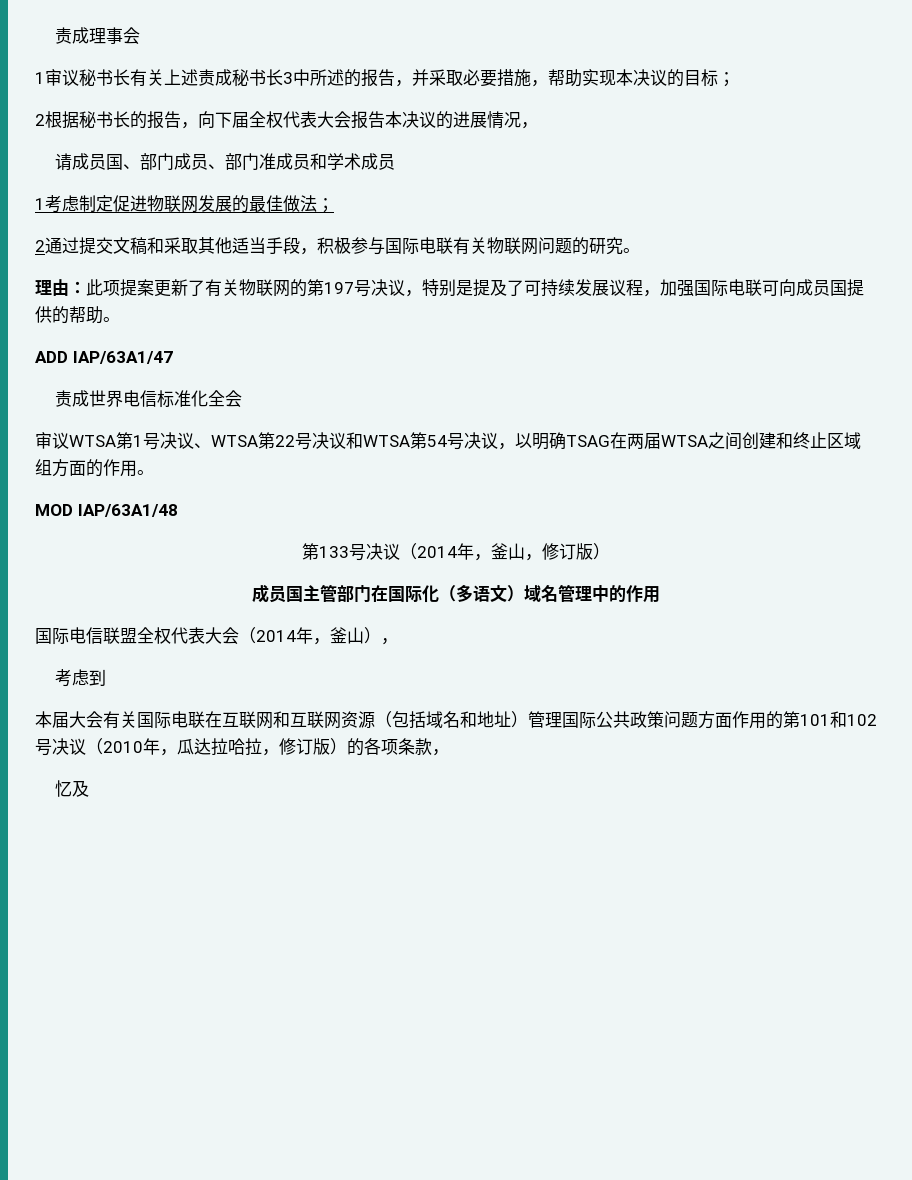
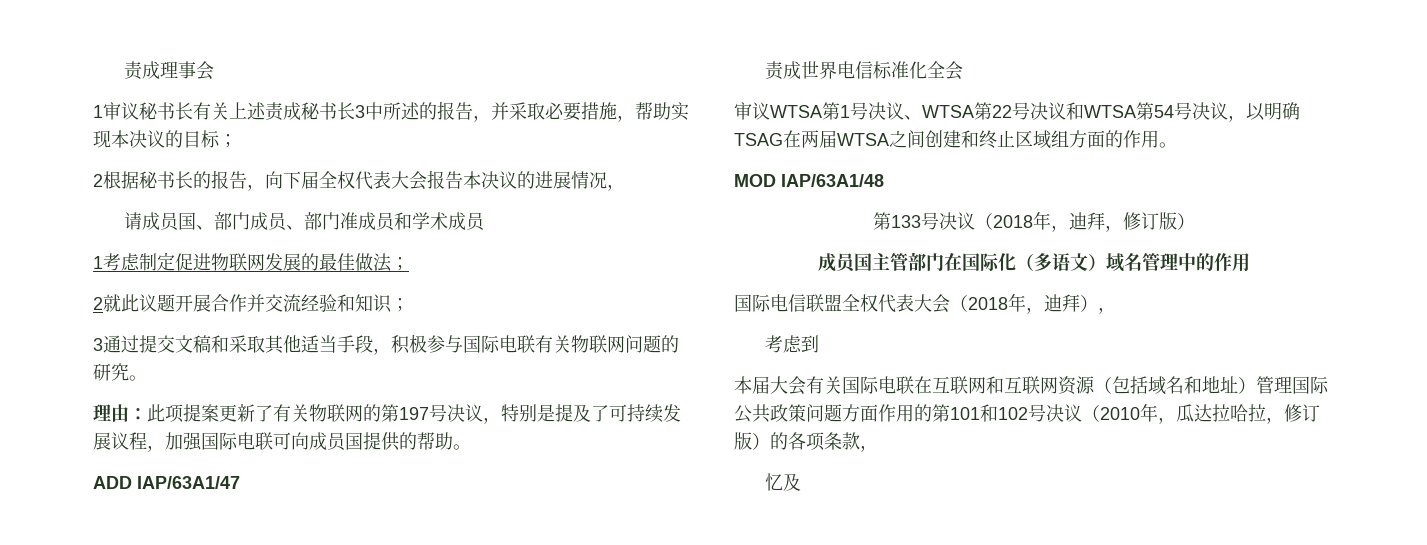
(45, 246) none -> [103,294,409,313] [93,338,103,351] 就此议题开展合作并交流经验和知识； // 3
[417,543,525,561] 2014年，釜山 -> [993,211,1105,232] 2018年，迪拜
[256,627,364,645] 2014年，釜山 -> [968,293,1080,314] 2018年，迪拜

